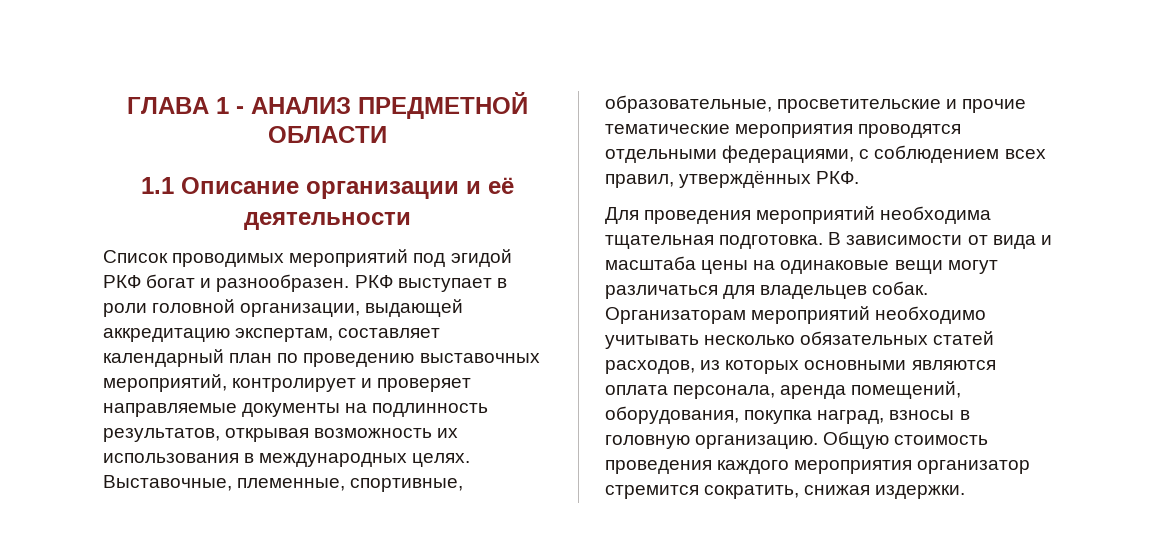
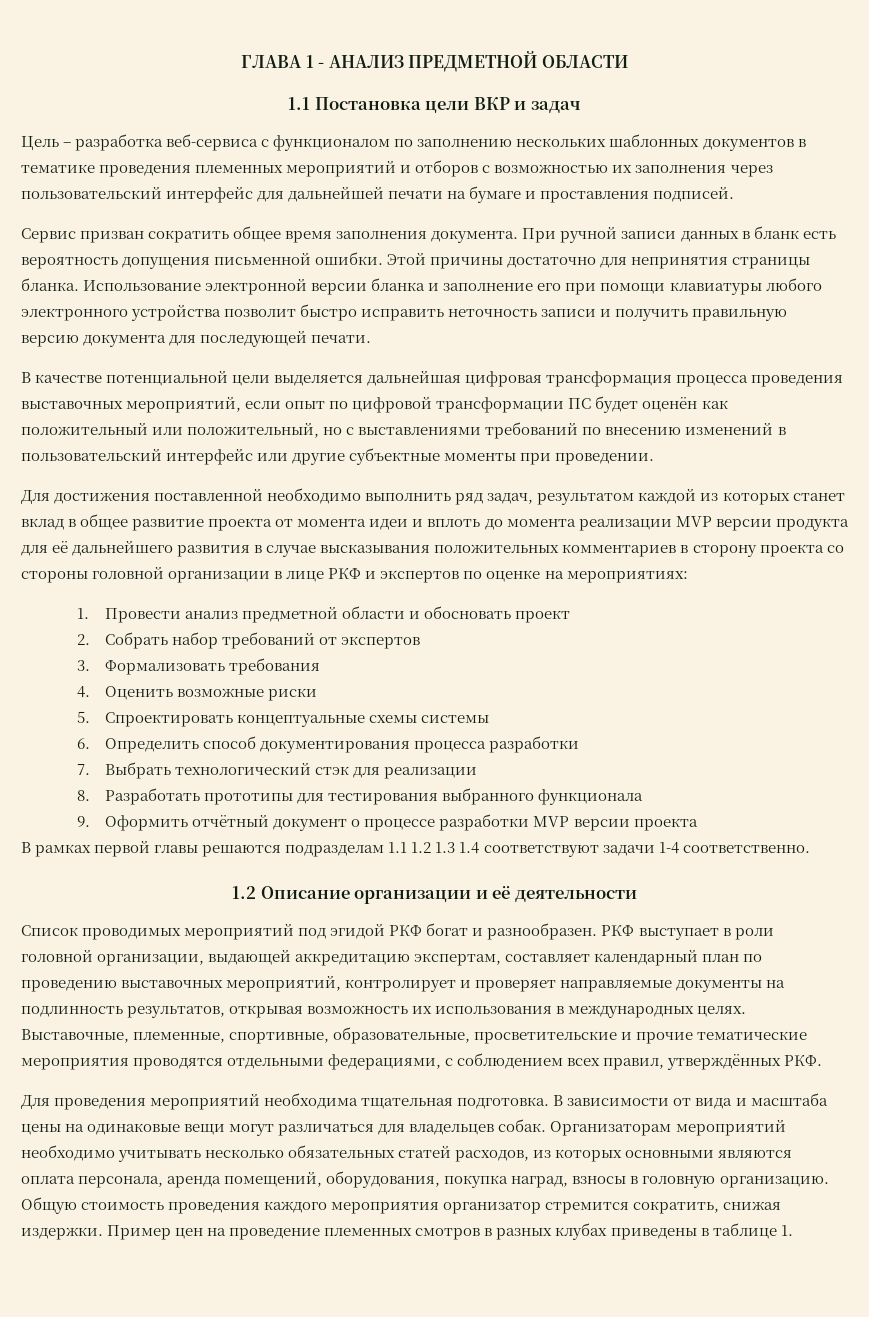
(174, 185) none -> [314,97,581,114] [21,134,806,151] [21,160,773,177] [21,186,735,203] [21,226,836,243] [21,252,811,269] [21,278,822,295] [21,304,788,321] [21,330,372,347] [21,370,844,387] [21,396,728,413] [21,422,786,439] [21,448,655,465] [21,488,845,505] [21,514,849,531] [21,540,844,557] [21,566,688,583] [77,606,571,623] [77,632,421,649] [77,658,321,675] [77,686,318,701] [77,711,490,727] [77,736,580,753] [77,762,478,779] [77,788,644,805] [77,814,698,831] [21,840,810,857] [232,886,257,899] Постановка цели ВКР и задач // Цель – разработка веб-сервиса с функционалом по заполнению нескольких шаблонных документов в тематике проведения племенных мероприятий и отборов с возможностью их заполнения через пользовательский интерфейс для дальнейшей печати на бумаге и проставления подписей. // Сервис призван сократить общее время заполнения документа. При ручной записи данных в бланк есть вероятность допущения письменной ошибки. Этой причины достаточно для непринятия страницы бланка. Использование электронной версии бланка и заполнение его при помощи клавиатуры любого электронного устройства позволит быстро исправить неточность записи и получить правильную версию документа для последующей печати. // В качестве потенциальной цели выделяется дальнейшая цифровая трансформация процесса проведения выставочных мероприятий, если опыт по цифровой трансформации ПС будет оценён как положительный или положительный, но с выставлениями требований по внесению изменений в пользовательский интерфейс или другие субъектные моменты при проведении. // Для достижения поставленной необходимо выполнить ряд задач, результатом каждой из которых станет вклад в общее развитие проекта от момента идеи и вплоть до момента реализации MVP версии продукта для её дальнейшего развития в случае высказывания положительных комментариев в сторону проекта со стороны головной организации в лице РКФ и экспертов по оценке на мероприятиях: // 1. Провести анализ предметной области и обосновать проект // 2. Собрать набор требований от экспертов // 3. Формализовать требования // 4. Оценить возможные риски // 5. Спроектировать концептуальные схемы системы // 6. Определить способ документирования процесса разработки // 7. Выбрать технологический стэк для реализации // 8. Разработать прототипы для тестирования выбранного функционала // 9. Оформить отчётный документ о процессе разработки MVP версии проекта // В рамках первой главы решаются подразделам 1.1 1.2 1.3 1.4 соответствуют задачи 1-4 соответственно. // 1.2
(966, 492) none -> [107,1223,793,1240] Пример цен на проведение племенных смотров в разных клубах приведены в таблице 1.

